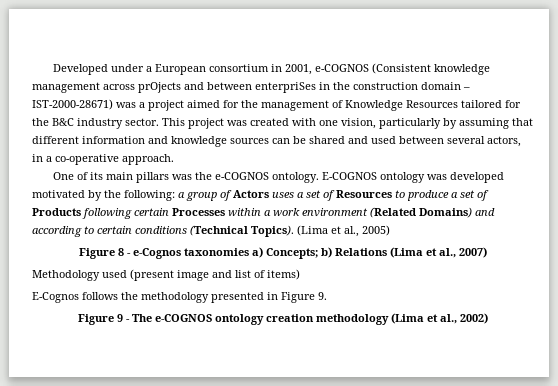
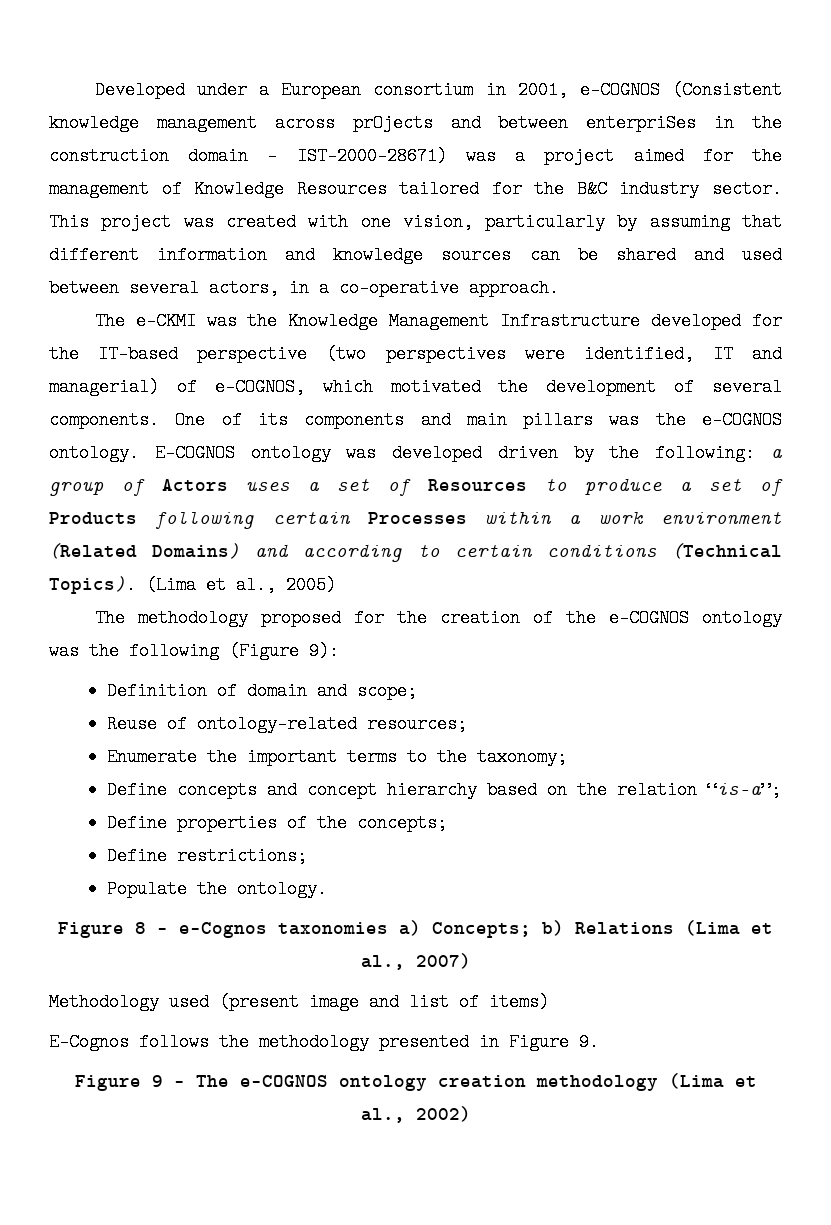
(174, 159) none -> [94,312,782,330] [49,345,782,363] [49,378,782,396] [49,411,159,429] The e-CKMI was the Knowledge Management Infrastructure developed for the IT-based perspective (two perspectives were identified, IT and managerial) of e-COGNOS, which motivated the development of several components.
(104, 176) none -> [304,411,451,429] components and
[32,190,85,198] motivated -> [497,444,558,462] driven
(390, 230) none -> [94,609,782,627] [49,642,339,660] [106,682,417,700] [106,715,467,733] [106,748,567,766] [106,781,781,799] [106,814,447,832] [106,847,307,865] [106,880,327,898] // The methodology proposed for the creation of the e-COGNOS ontology was the following (Figure 9): // Definition of domain and scope; // Reuse of ontology-related resources; // Enumerate the important terms to the taxonomy; // Define concepts and concept hierarchy based on the relation “is-a”; // Define properties of the concepts; // Define restrictions; // Populate the ontology.

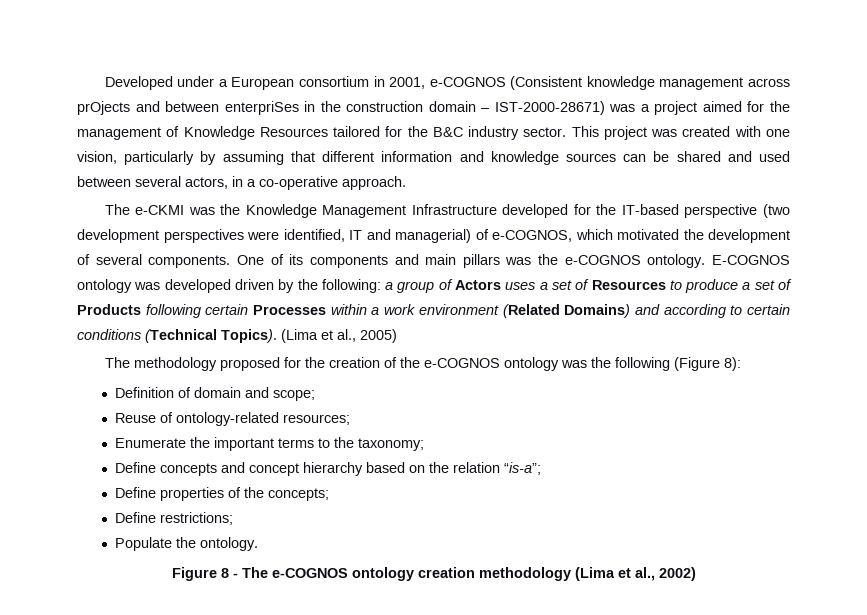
(367, 354) none -> [77,229,159,243] development
[309,642,339,660] 9): -> [723,357,741,371] 8):
[179,920,773,938] [360,953,471,970] [49,993,549,1011] [49,1033,599,1051] [74,1075,185,1091] e-Cognos taxonomies a) Concepts; b) Relations (Lima et al., 2007) // Methodology used (present image and list of items) // E-Cognos follows the methodology presented in Figure 9. // Figure 9 - -> (238, 575) none

